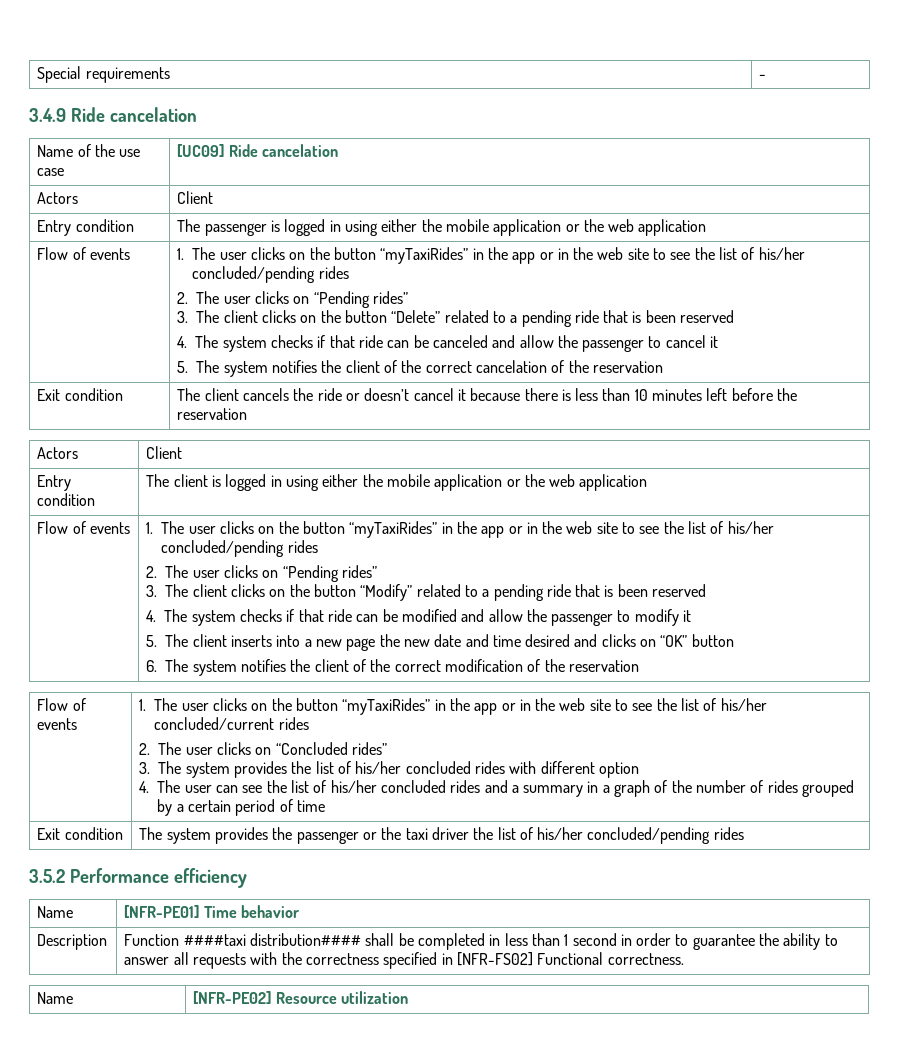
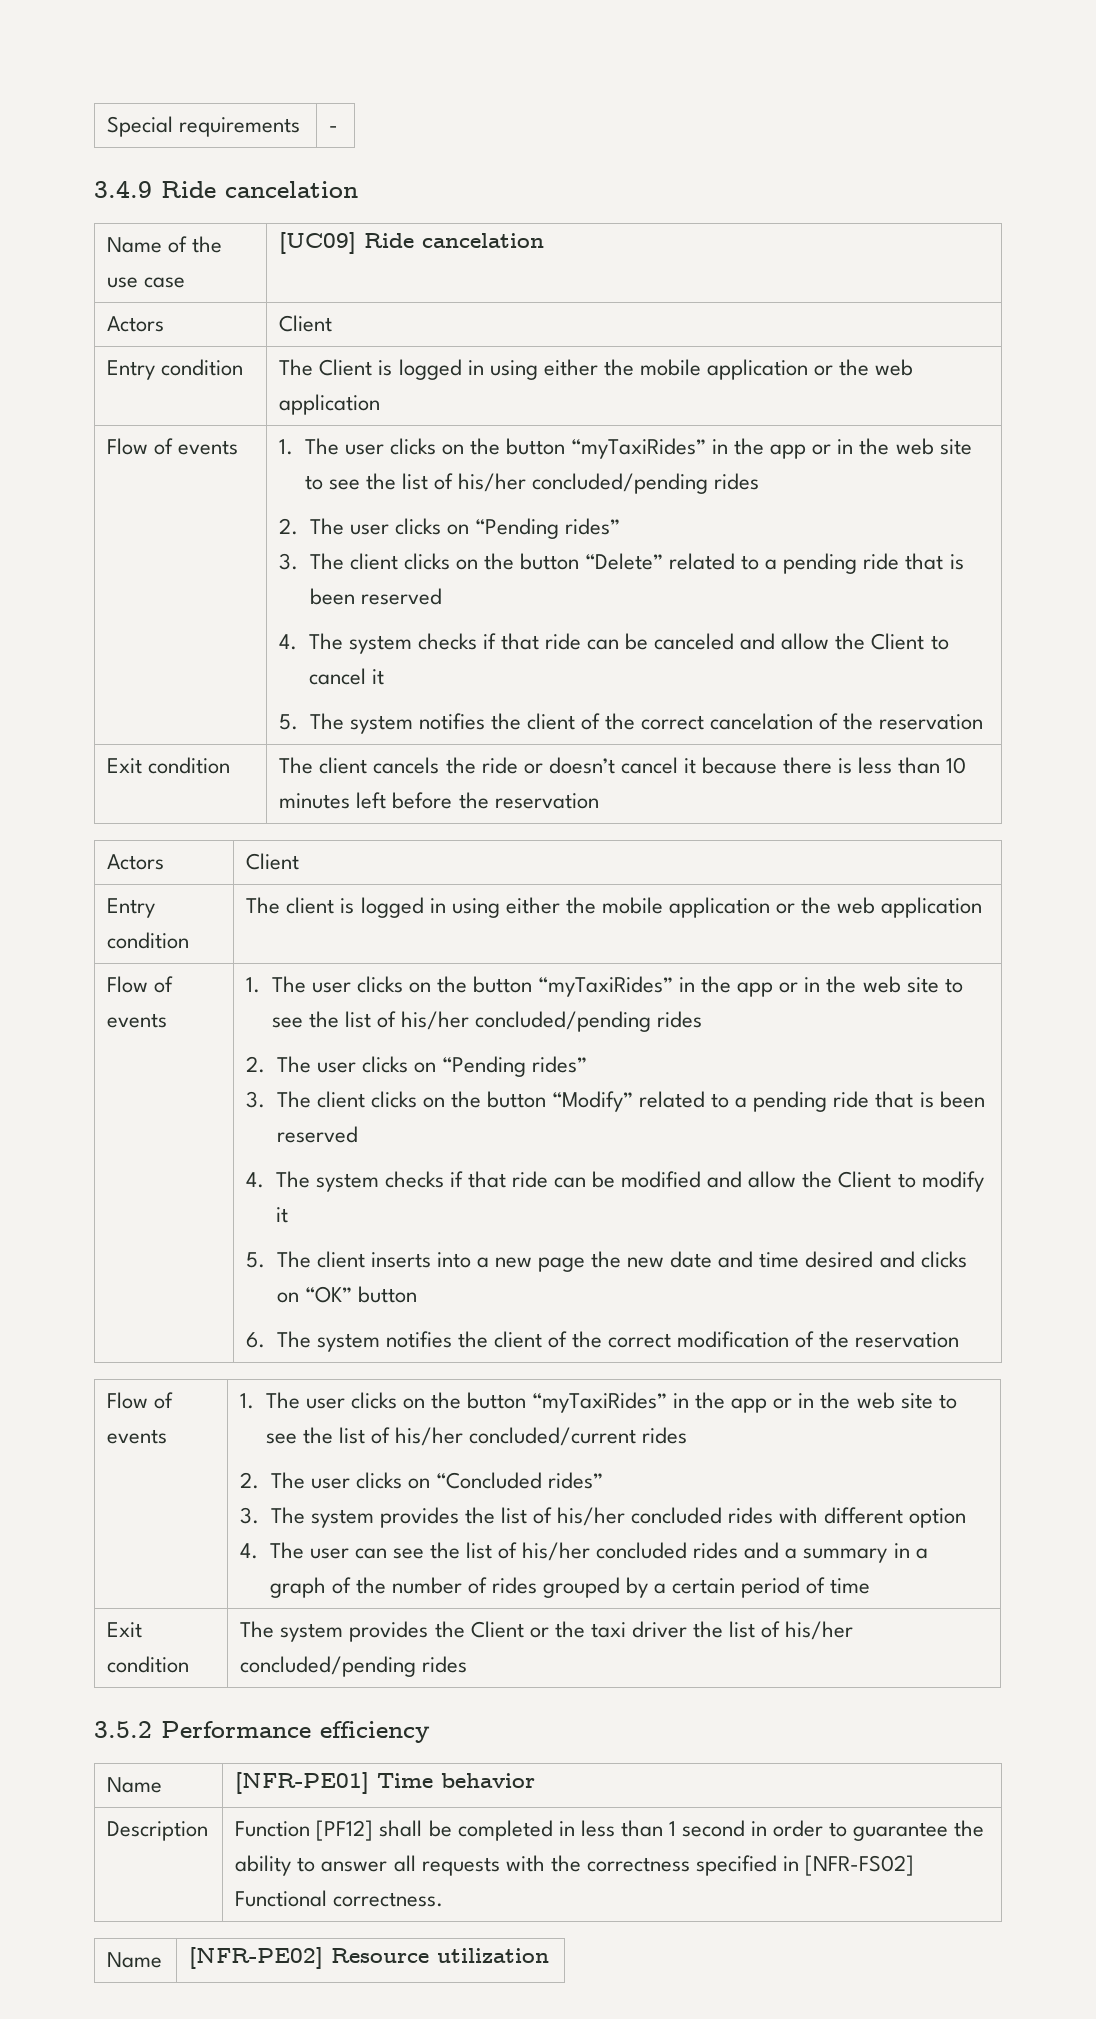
[204,223,267,236] passenger -> [319,359,373,376] Client
[582,339,645,352] passenger -> [871,633,925,650] Client
[551,613,614,626] passenger -> [838,1171,892,1188] Client
[296,831,359,844] passenger -> [470,1621,524,1638] Client
[183,933,361,946] ####taxi distribution#### -> [316,1820,374,1841] [PF12]

